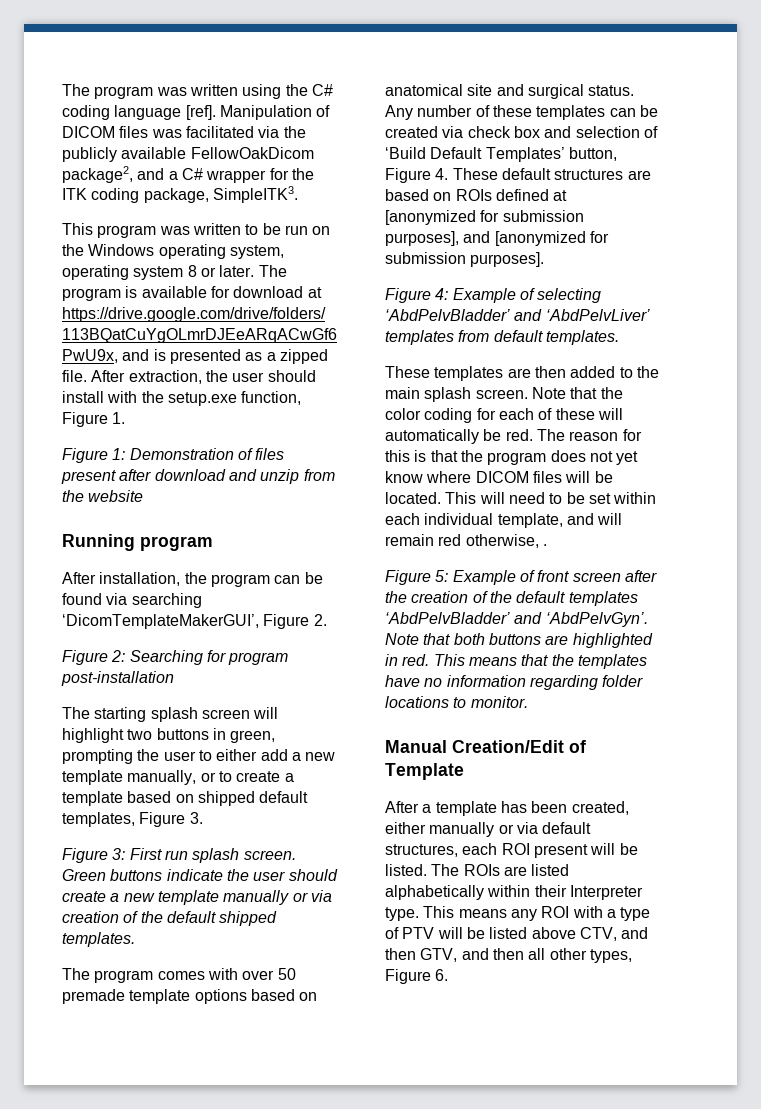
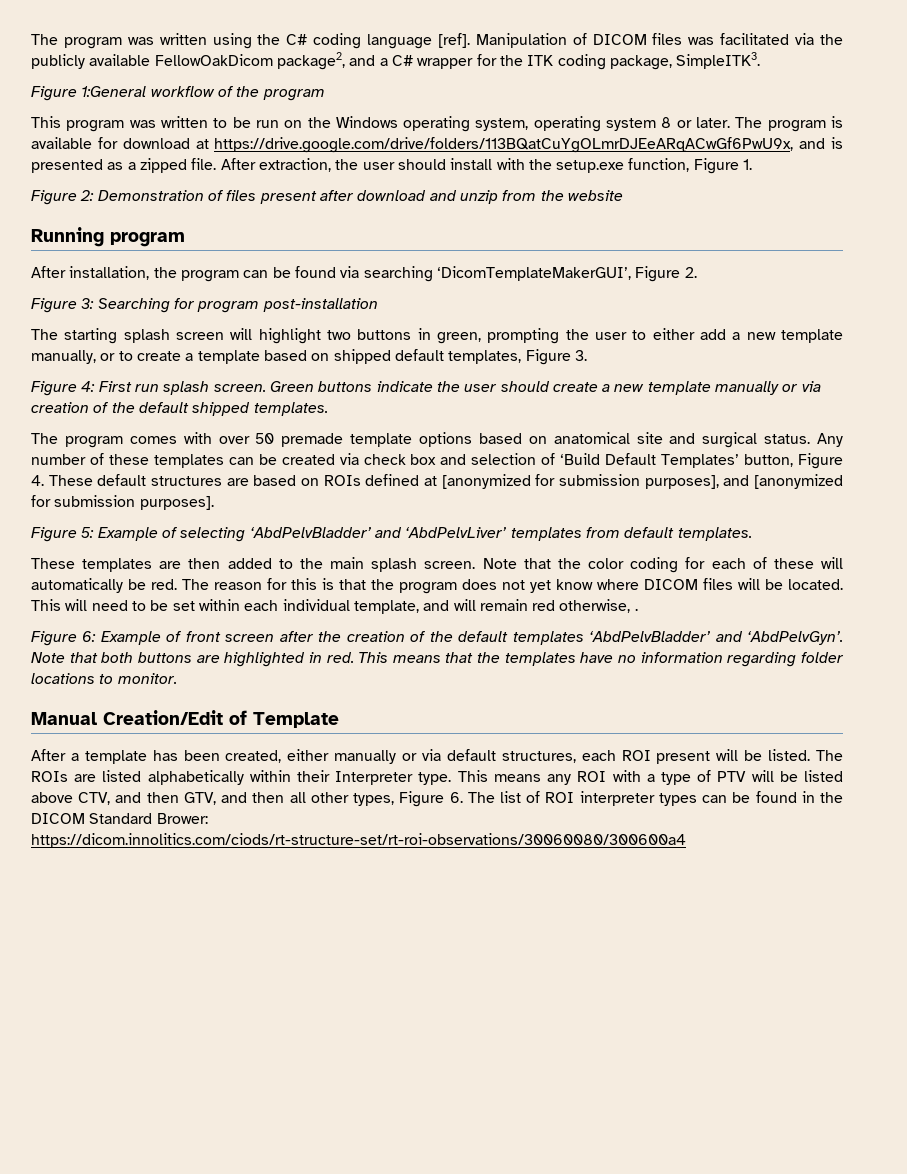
(298, 194) none -> [31,86,325,101] // Figure 1:General workflow of the program
[112,448,126,460] 1: -> [80,190,95,201] 2:
[111,650,126,662] 2: -> [81,298,95,309] 3:
[112,848,126,860] 3: -> [81,381,96,392] 4:
[435,288,449,300] 4: -> [81,527,95,538] 5:
[435,570,449,582] 5: -> [82,631,97,642] 6:
(449, 975) none -> [467,791,844,806] [31,813,208,824] [31,833,686,848] The list of ROI interpreter types can be found in the DICOM Standard Brower: https://dicom.innolitics.com/ciods/rt-structure-set/rt-roi-observations/30060080/300600a4

